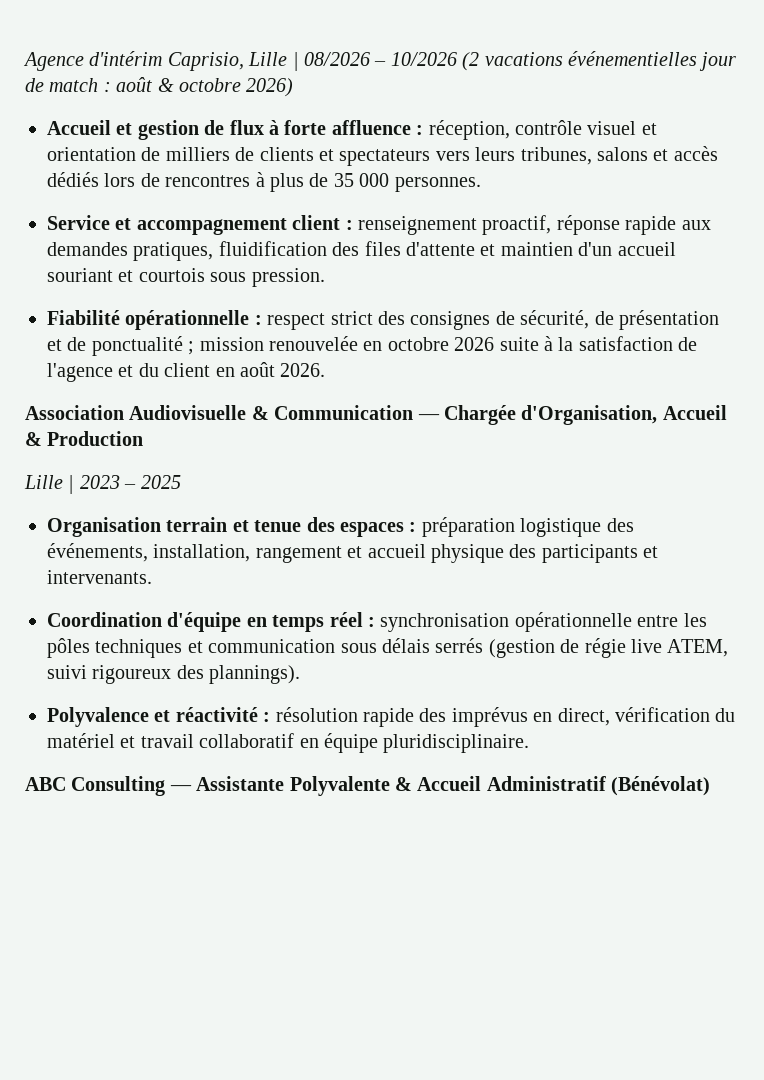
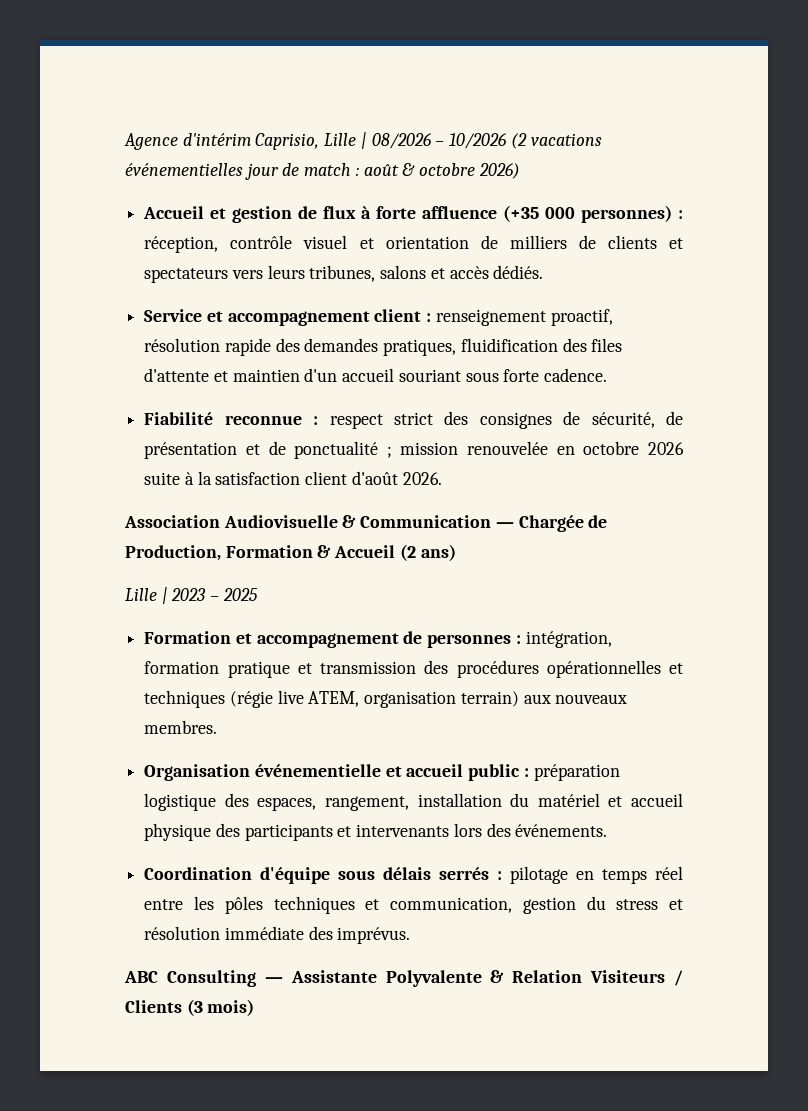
(411, 127) none -> [503,205,673,223] (+35 000 personnes)
[47,172,481,192] dédiés lors de rencontres à plus de 35 000 personnes. -> [493,265,544,279] dédiés.
[556,215,711,235] réponse rapide aux -> [144,338,300,356] résolution rapide des
[118,268,325,287] et courtois sous pression. -> [465,368,608,382] sous forte cadence.
[125,310,250,330] opérationnelle -> [224,415,302,425] reconnue
[678,337,698,351] [47,362,275,382] de l'agence et du client en août -> [305,471,398,485] client d'août
[521,405,727,425] [25,431,144,446] d'Organisation, Accueil & Production -> [588,515,608,528] [125,544,456,561] de Production, Formation & Accueil (2 ans)
[47,517,634,537] [47,543,342,563] Organisation terrain et tenue des espaces : préparation logistique des événements, installation, rangement -> [144,631,612,648] [144,660,683,678] [144,690,628,708] [144,720,218,734] [144,764,620,781] [144,793,600,811] Formation et accompagnement de personnes : intégration, formation pratique et transmission des procédures opérationnelles et techniques (régie live ATEM, organisation terrain) aux nouveaux membres. // Organisation événementielle et accueil public : préparation logistique des espaces, rangement, installation du matériel
[47,570,152,584] [47,612,632,632] intervenants. // Coordination d'équipe en temps réel : synchronisation opérationnelle -> [356,823,608,837] [144,866,683,884] intervenants lors des événements. // Coordination d'équipe sous délais serrés : pilotage en temps réel
[208,638,729,658] [47,665,301,684] [47,707,736,727] [47,733,530,753] communication sous délais serrés (gestion de régie live ATEM, suivi rigoureux des plannings). // Polyvalence et réactivité : résolution rapide des imprévus en direct, vérification du matériel et travail collaboratif en équipe pluridisciplinaire. -> [390,896,683,914] [144,926,411,944] communication, gestion du stress et résolution immédiate des imprévus.
[417,776,711,796] Accueil Administratif (Bénévolat) -> [512,970,683,986] [125,999,255,1016] Relation Visiteurs / Clients (3 mois)

